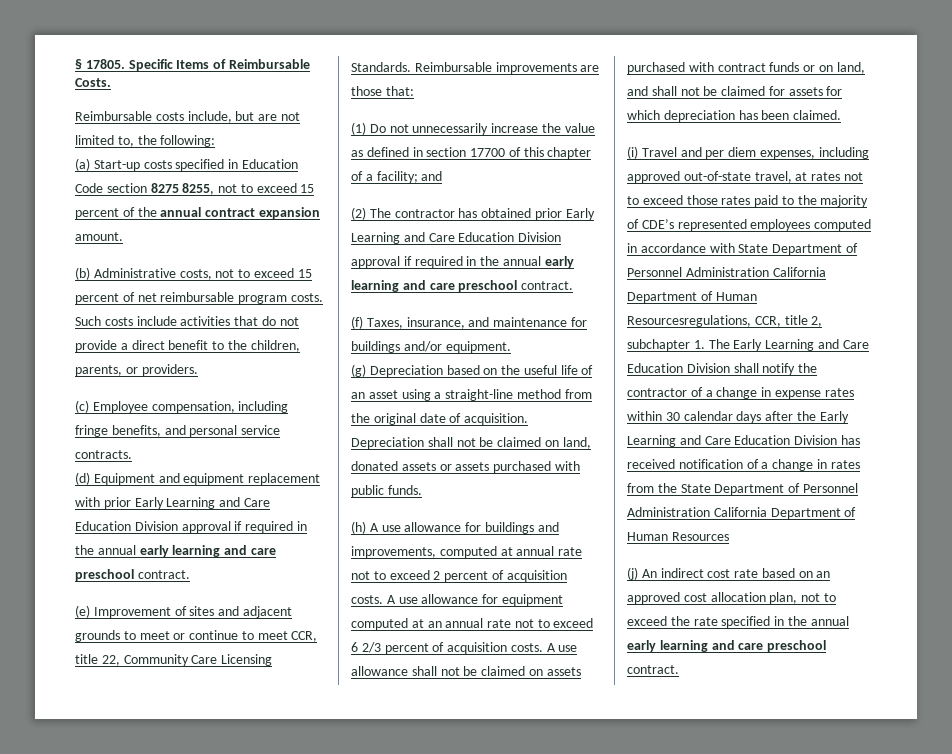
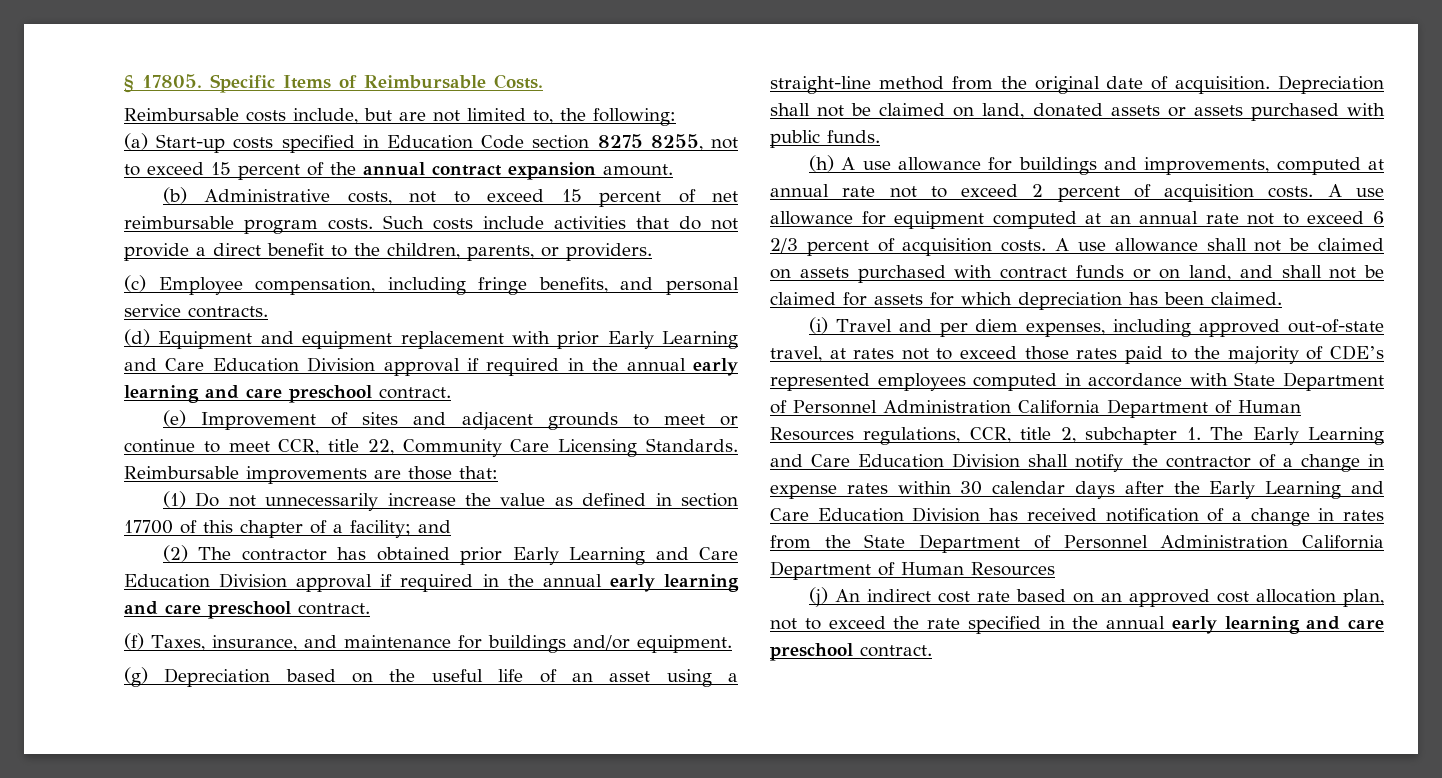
[627,315,751,327] Resourcesregulations, -> [770,427,961,445] Resources regulations,

